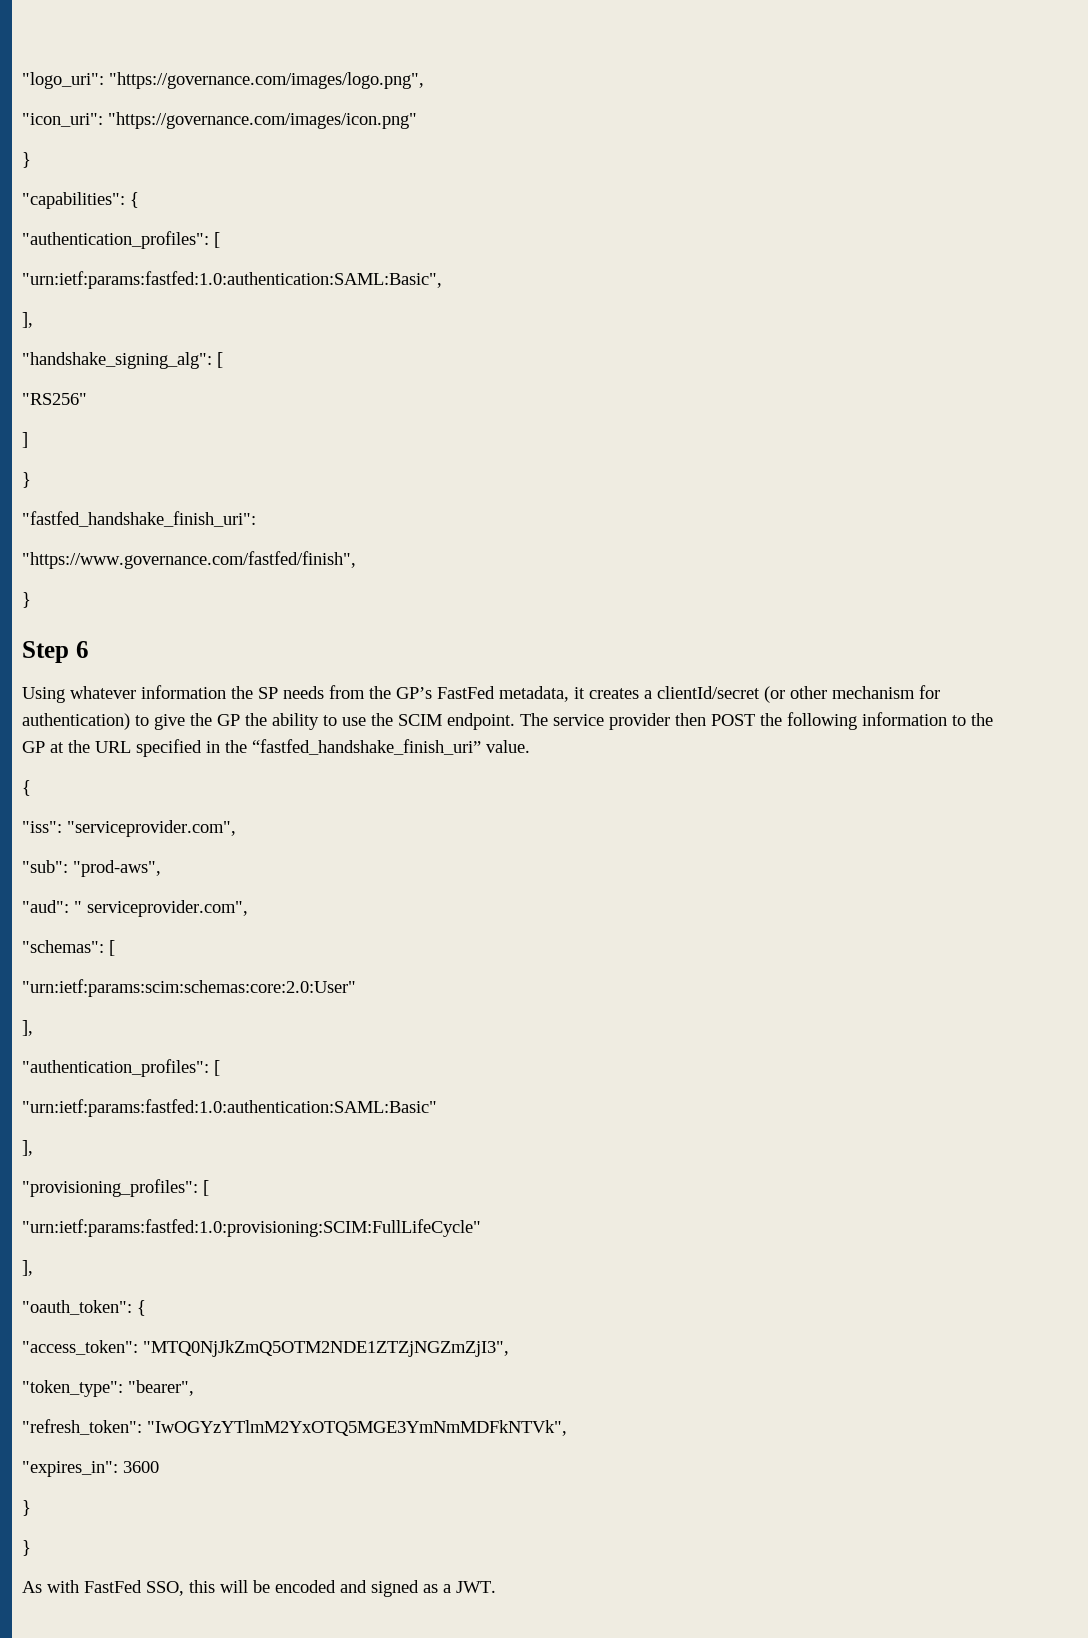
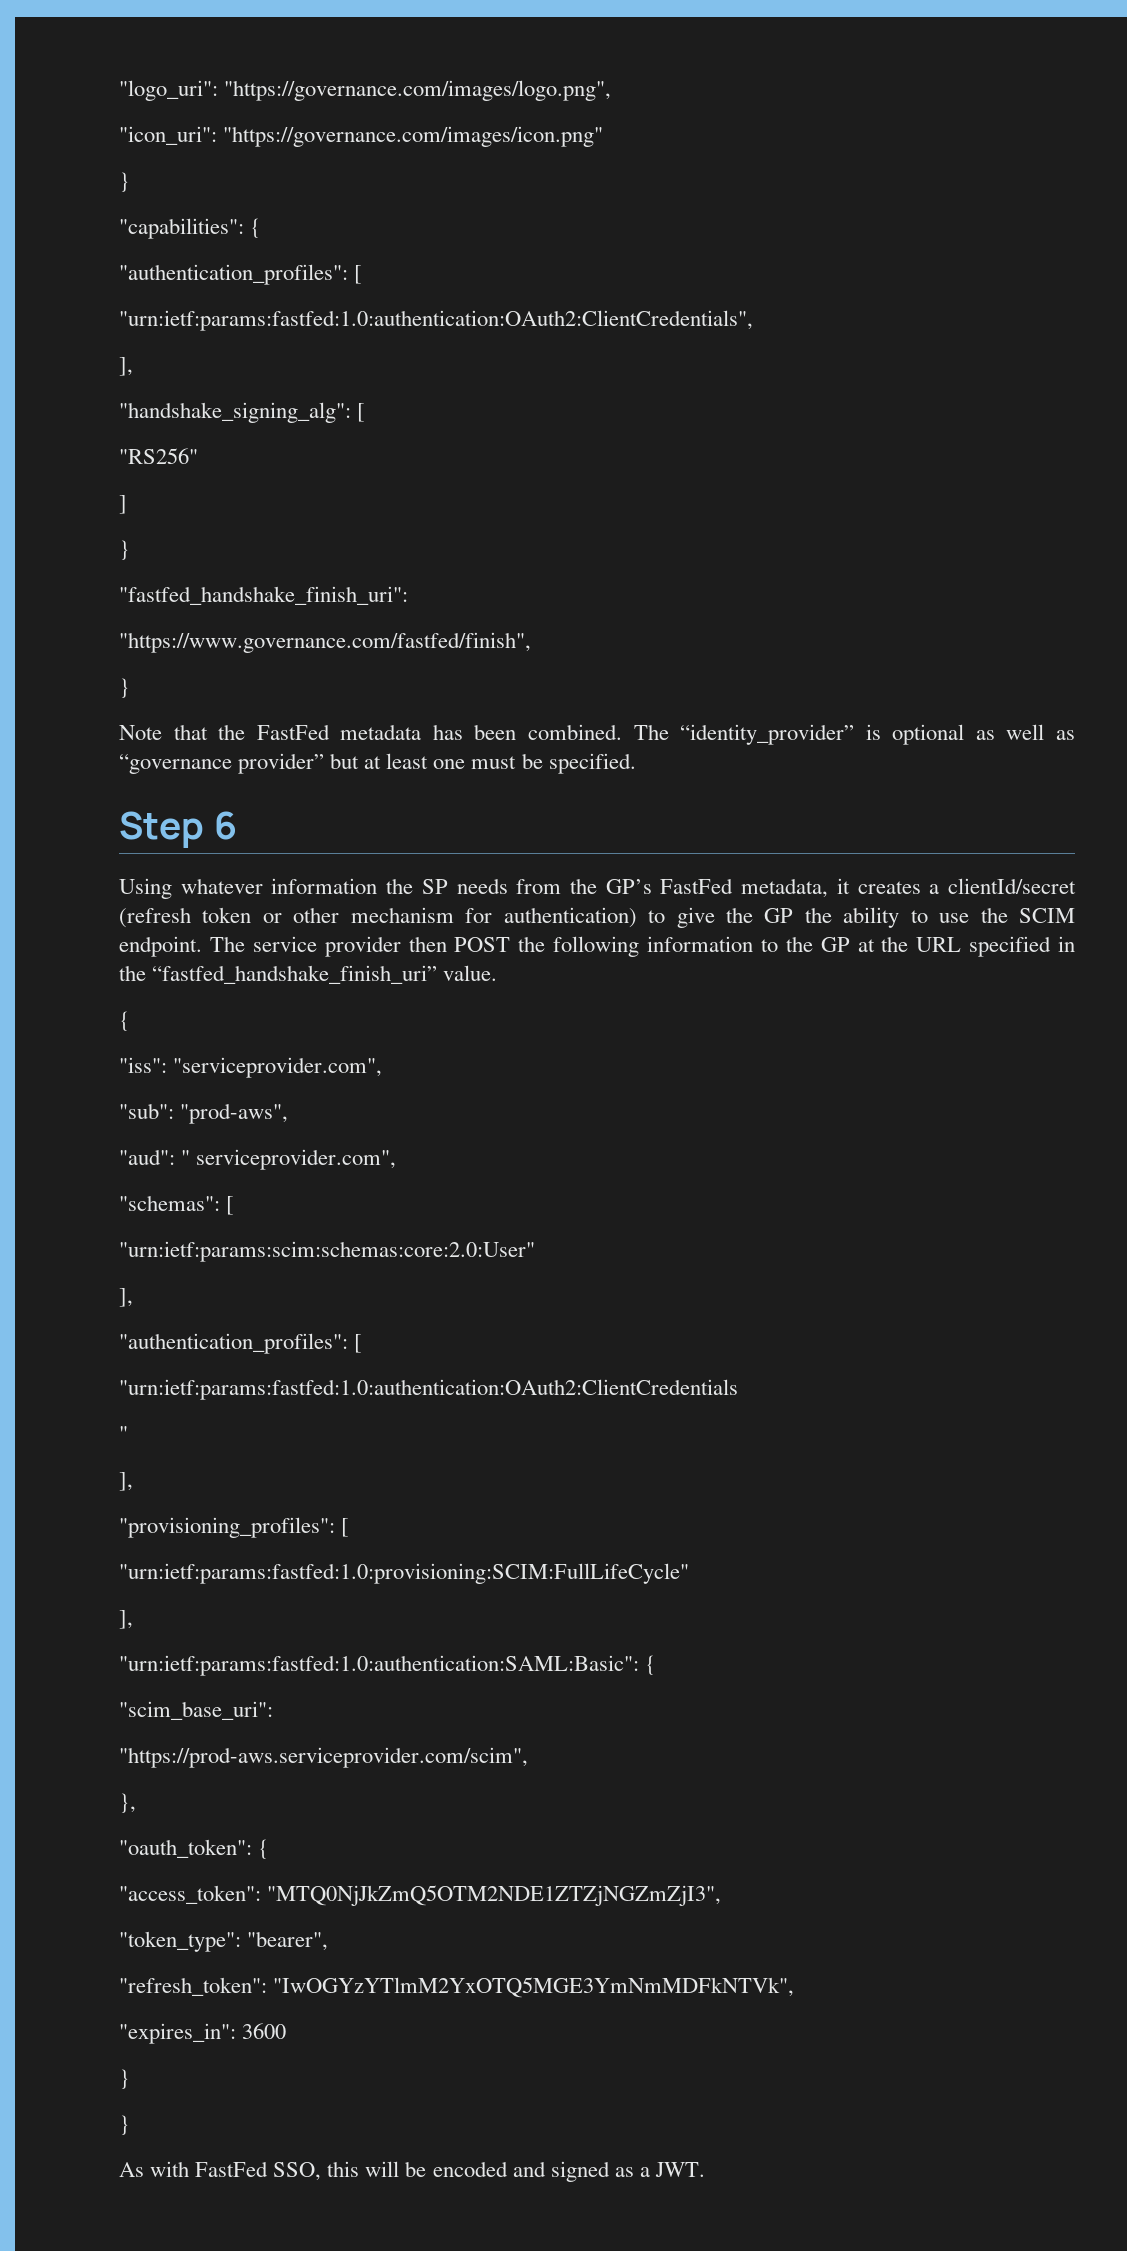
[22,271,442,289] "urn:ietf:params:fastfed:1.0:authentication:SAML:Basic", -> [119,310,753,331] "urn:ietf:params:fastfed:1.0:authentication:OAuth2:ClientCredentials",
(31, 600) none -> [119,724,1075,745] [119,753,636,774] // Note that the FastFed metadata has been combined. The “identity_provider” is optional as well as “governance provider” but at least one must be specified.
[764,686,785,703] (or -> [119,907,282,928] (refresh token or
[22,1099,437,1117] "urn:ietf:params:fastfed:1.0:authentication:SAML:Basic" -> [119,1379,738,1400] [119,1426,128,1441] "urn:ietf:params:fastfed:1.0:authentication:OAuth2:ClientCredentials // "
(33, 1268) none -> [119,1655,657,1676] [119,1701,273,1720] [119,1747,528,1768] [119,1793,136,1813] // "urn:ietf:params:fastfed:1.0:authentication:SAML:Basic": { // "scim_base_uri": // "https://prod-aws.serviceprovider.com/scim", // },

